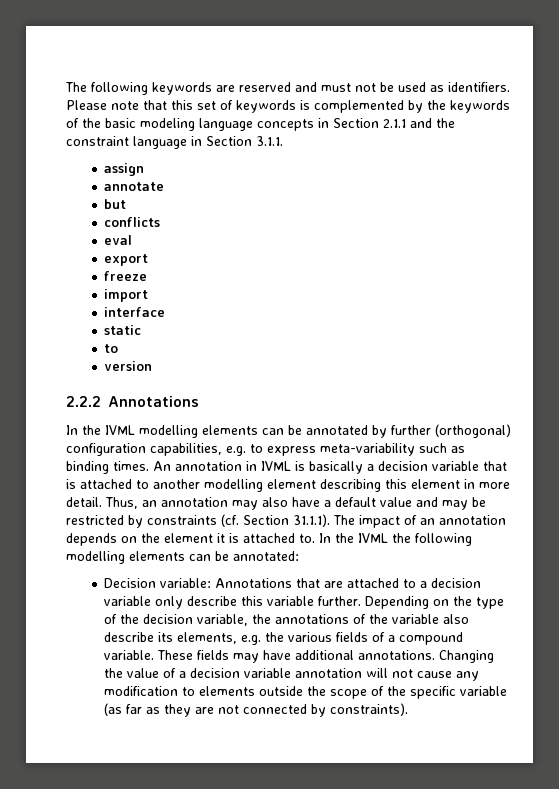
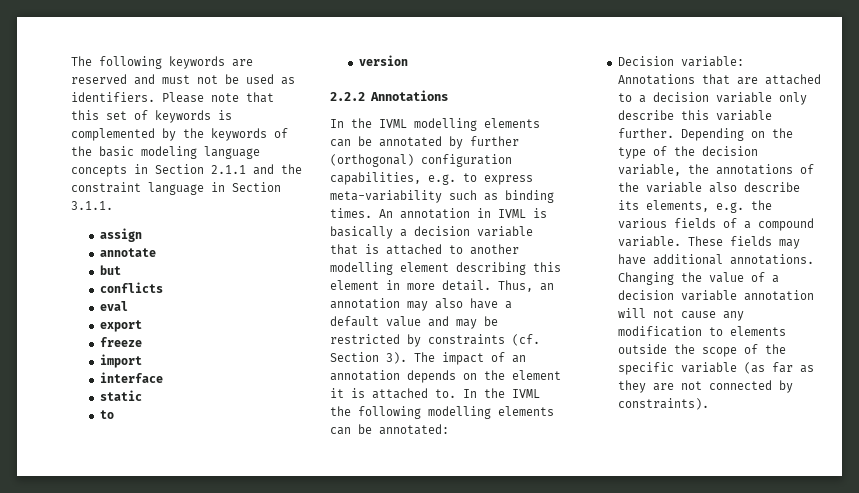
[293,514,330,527] 31.1.1). -> [386,352,407,364] 3).

